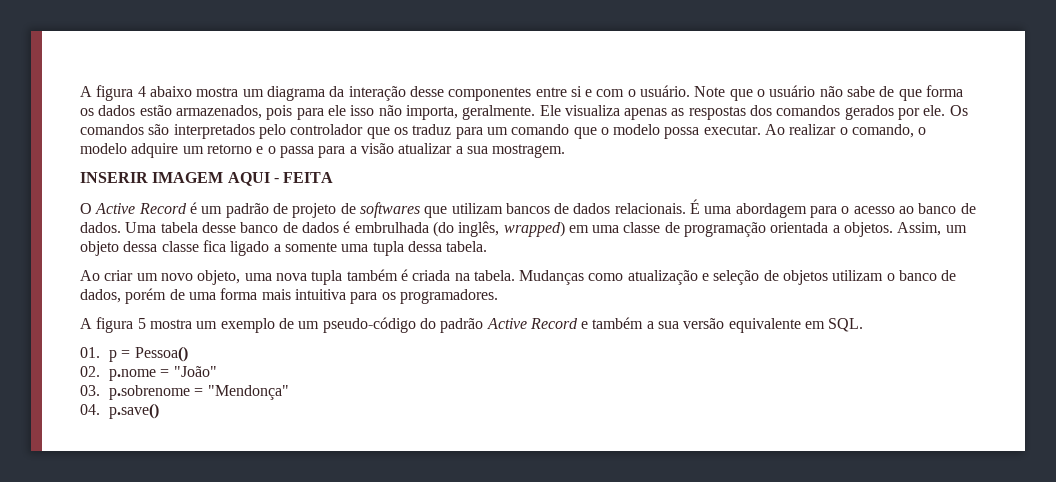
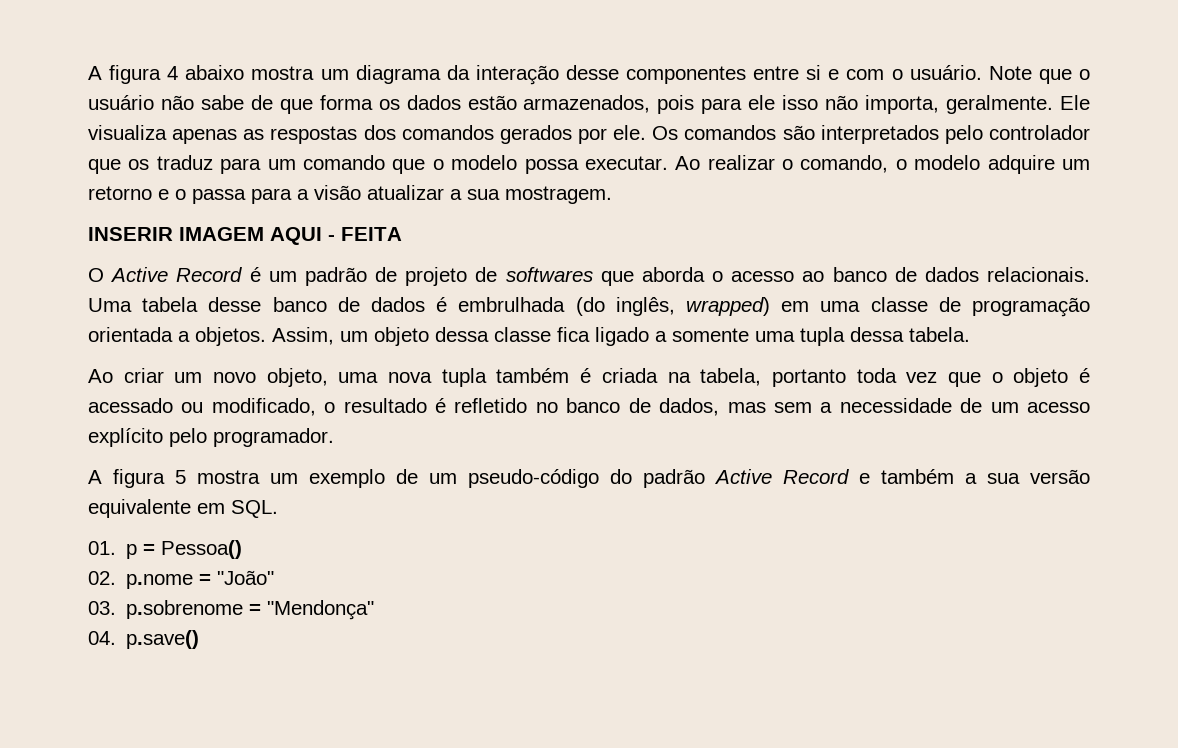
[451,199,838,218] utilizam bancos de dados relacionais. É uma abordagem para -> [641,267,705,282] aborda
[80,222,121,233] dados. -> [924,267,1090,282] dados relacionais.
[473,270,957,285] [80,288,498,304] tabela. Mudanças como atualização e seleção de objetos utilizam o banco de dados, porém de uma forma mais intuitiva para os programadores. -> [700,368,1091,387] [88,398,1090,416] [88,428,334,447] tabela, portanto toda vez que o objeto é acessado ou modificado, o resultado é refletido no banco de dados, mas sem a necessidade de um acesso explícito pelo programador.

